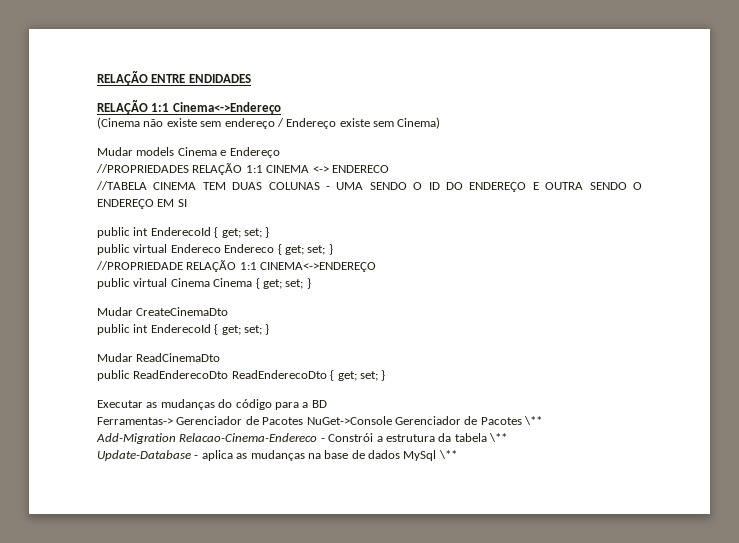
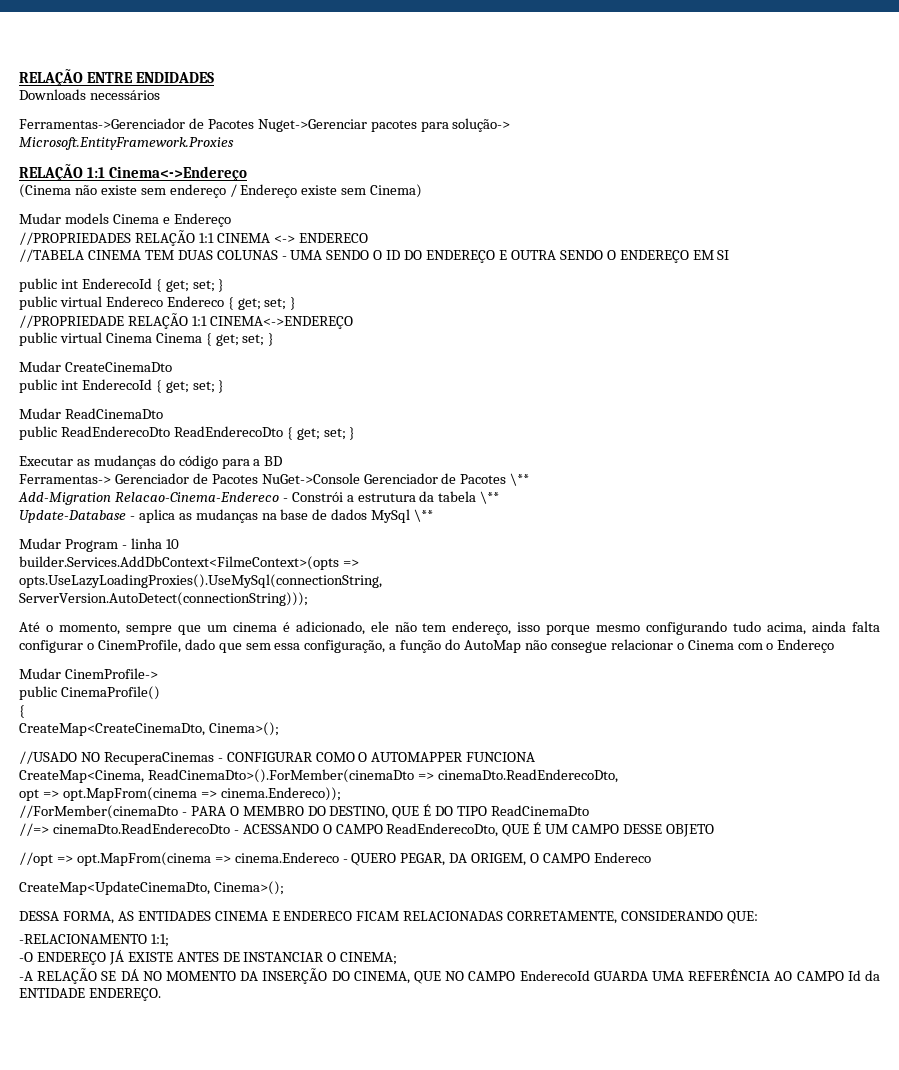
(251, 78) none -> [19,89,160,100] [19,118,511,132] [19,137,234,150] // Downloads necessários // Ferramentas->Gerenciador de Pacotes Nuget->Gerenciar pacotes para solução-> // Microsoft.EntityFramework.Proxies
(457, 454) none -> [19,538,179,552] [19,556,359,570] [19,574,382,588] [19,592,308,606] [19,621,881,635] [19,639,835,653] [19,668,158,679] [19,686,160,700] [19,705,25,718] [19,722,279,736] [19,751,536,765] [19,769,618,783] [19,787,341,801] [19,804,590,819] [19,822,714,837] [19,852,651,866] [19,881,284,895] [19,911,759,924] [19,934,169,947] [19,950,398,965] [19,968,881,984] [19,988,161,1001] // Mudar Program - linha 10 // builder.Services.AddDbContext<FilmeContext>(opts => // opts.UseLazyLoadingProxies().UseMySql(connectionString, // ServerVersion.AutoDetect(connectionString))); // Até o momento, sempre que um cinema é adicionado, ele não tem endereço, isso porque mesmo configurando tudo acima, ainda falta configurar o CinemProfile, dado que sem essa configuração, a função do AutoMap não consegue relacionar o Cinema com o Endereço // Mudar CinemProfile-> // public CinemaProfile() // { // CreateMap<CreateCinemaDto, Cinema>(); // //USADO NO RecuperaCinemas - CONFIGURAR COMO O AUTOMAPPER FUNCIONA // CreateMap<Cinema, ReadCinemaDto>().ForMember(cinemaDto => cinemaDto.ReadEnderecoDto, // opt => opt.MapFrom(cinema => cinema.Endereco)); // //ForMember(cinemaDto - PARA O MEMBRO DO DESTINO, QUE É DO TIPO ReadCinemaDto // //=> cinemaDto.ReadEnderecoDto - ACESSANDO O CAMPO ReadEnderecoDto, QUE É UM CAMPO DESSE OBJETO // //opt => opt.MapFrom(cinema => cinema.Endereco - QUERO PEGAR, DA ORIGEM, O CAMPO Endereco // CreateMap<UpdateCinemaDto, Cinema>(); // DESSA FORMA, AS ENTIDADES CINEMA E ENDERECO FICAM RELACIONADAS CORRETAMENTE, CONSIDERANDO QUE: // -RELACIONAMENTO 1:1; // -O ENDEREÇO JÁ EXISTE ANTES DE INSTANCIAR O CINEMA; // -A RELAÇÃO SE DÁ NO MOMENTO DA INSERÇÃO DO CINEMA, QUE NO CAMPO EnderecoId GUARDA UMA REFERÊNCIA AO CAMPO Id da ENTIDADE ENDEREÇO.

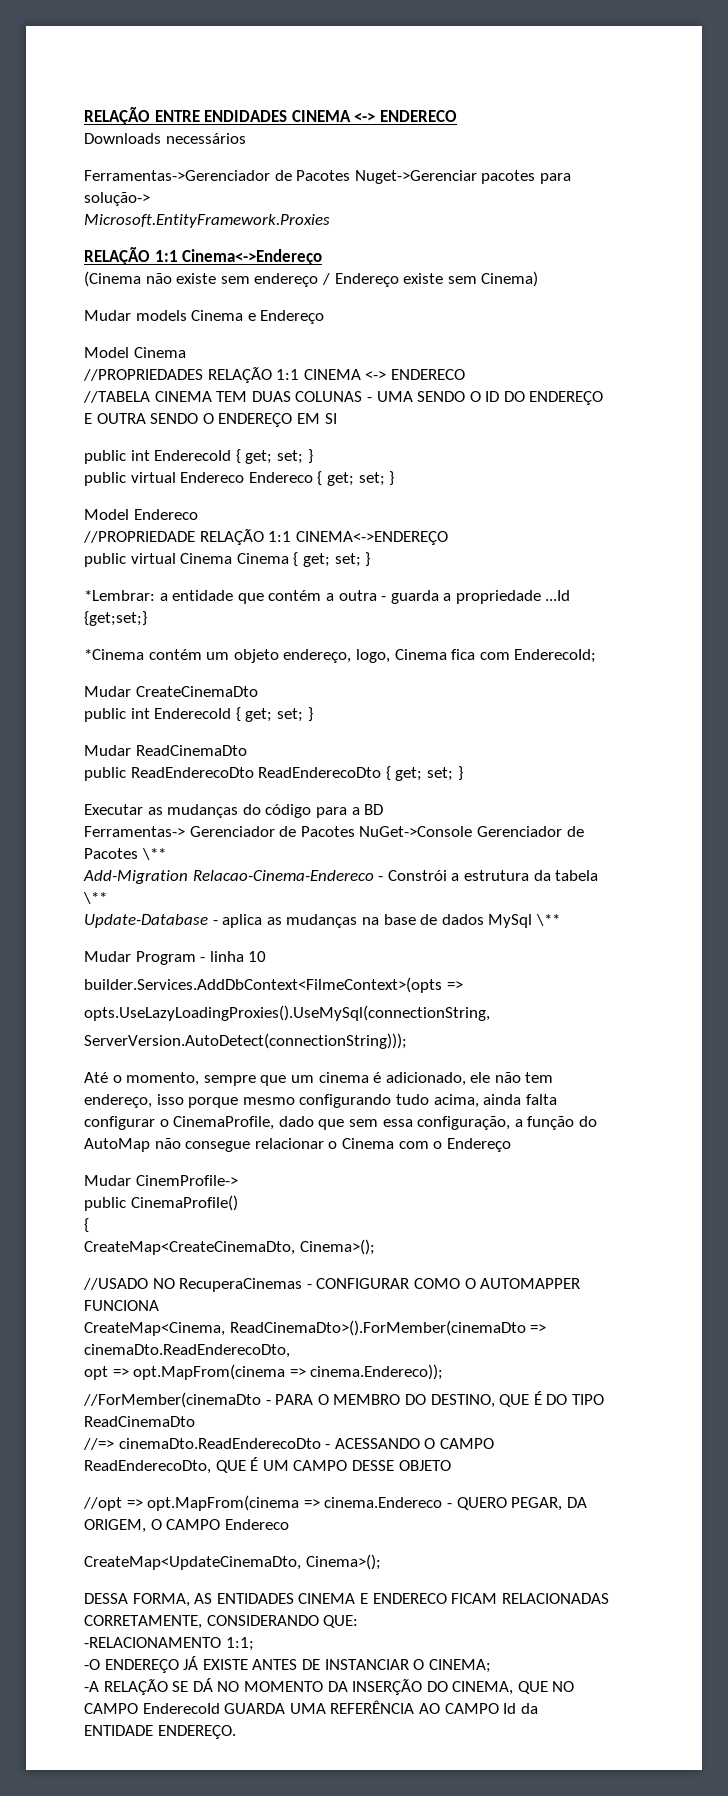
(214, 77) none -> [291,110,457,122] CINEMA <-> ENDERECO
(231, 220) none -> [84,347,186,358] // Model Cinema
(297, 303) none -> [84,509,198,520] // Model Endereco
(275, 339) none -> [84,590,571,604] [84,611,147,626] [84,649,597,663] // *Lembrar: a entidade que contém a outra - guarda a propriedade ...Id {get;set;} // *Cinema contém um objeto endereço, logo, Cinema fica com EnderecoId;
[97,639,181,653] CinemProfile, -> [173,1116,275,1130] CinemaProfile,

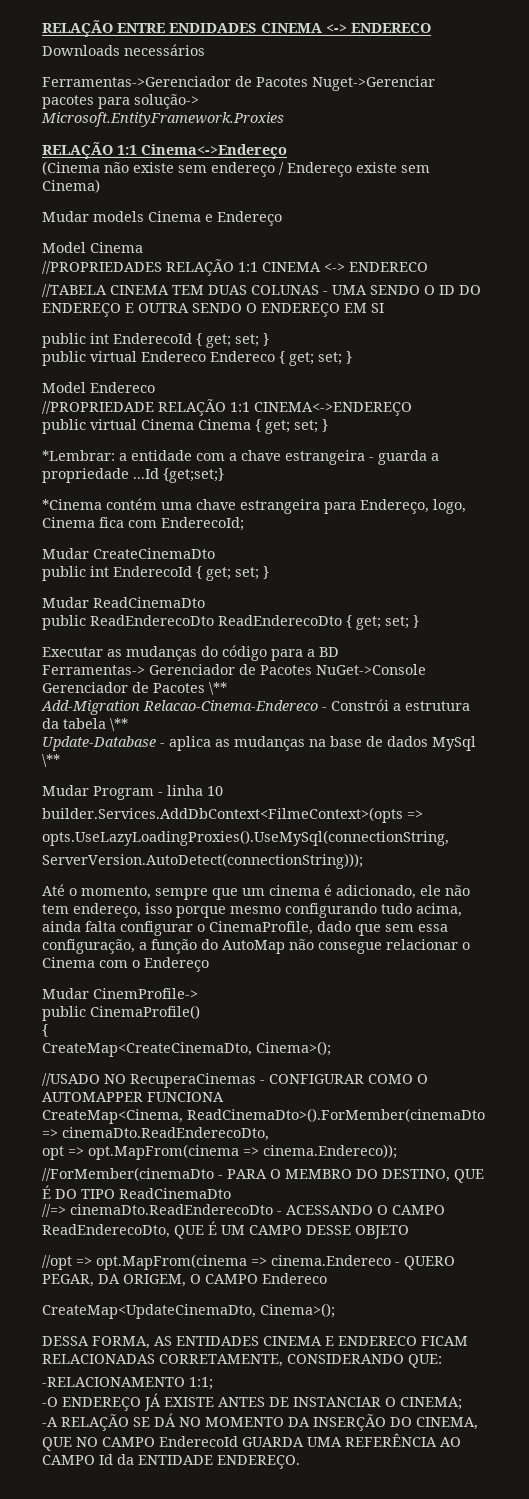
[237,590,377,604] que contém a outra -> [196,450,365,465] com a chave estrangeira
[206,649,352,663] um objeto endereço, -> [161,499,429,514] uma chave estrangeira para Endereço,

